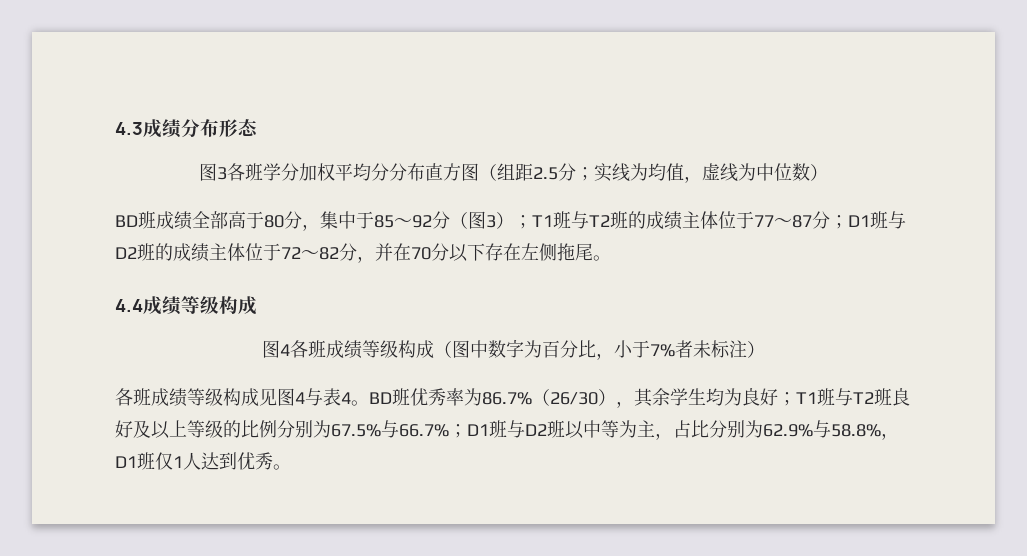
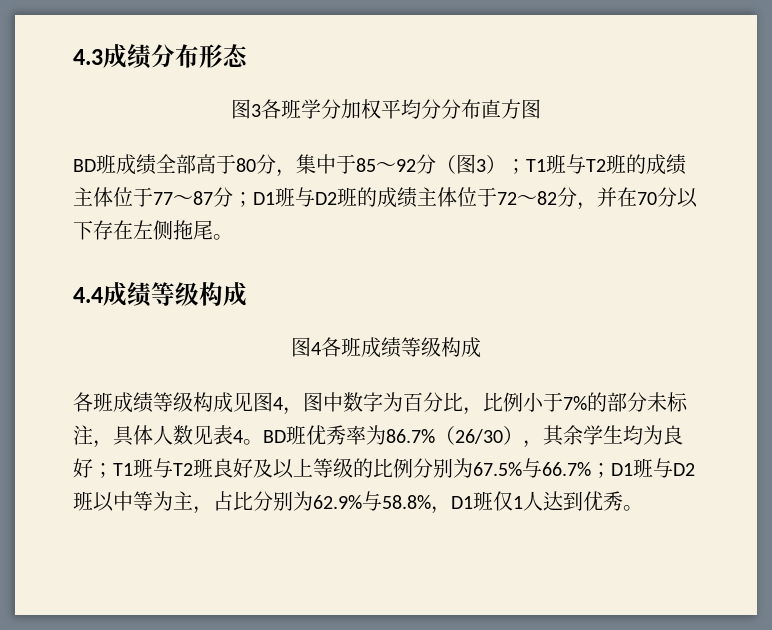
[479,163,828,183] （组距2.5分；实线为均值，虚线为中位数） -> (541, 109) none
[434,339,765,360] （图中数字为百分比，小于7%者未标注） -> (481, 347) none
[305,388,323,406] 与 -> [283,392,688,415] [73,425,213,448] ，图中数字为百分比，比例小于7%的部分未标注，具体人数见

